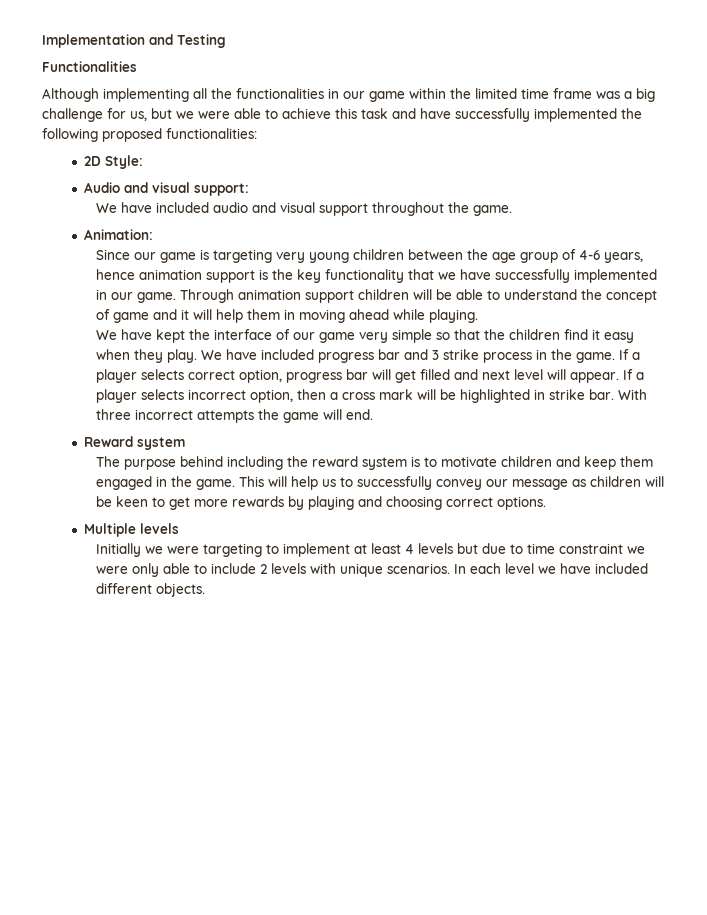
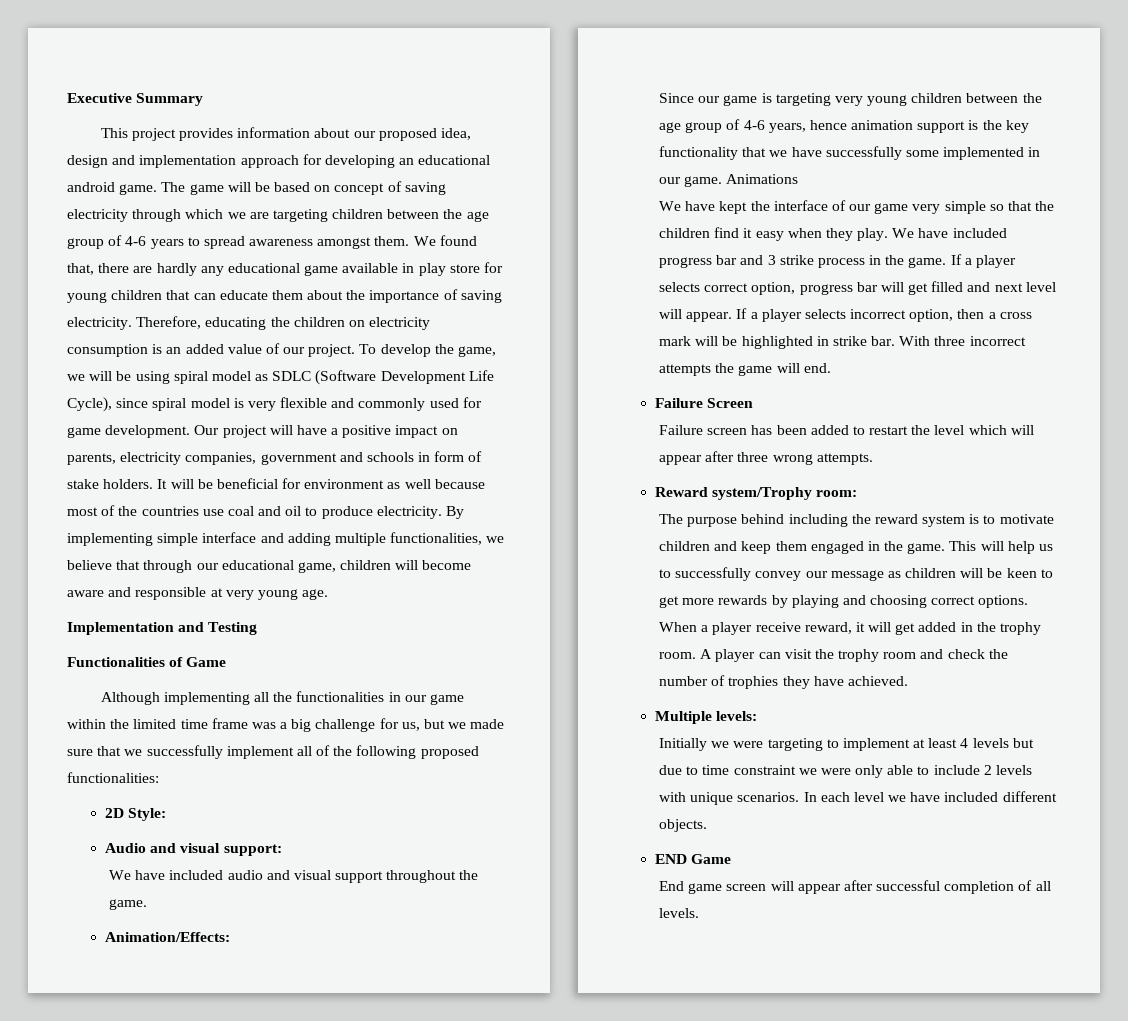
(42, 41) none -> [67,93,204,106] [100,127,471,141] [67,154,491,168] [67,181,446,195] [67,209,489,222] [67,235,477,249] [67,262,504,276] [67,289,502,303] [67,316,431,330] [67,343,497,357] [67,370,494,385] [67,397,482,412] [67,425,458,438] [67,451,483,465] [67,478,485,489] [67,505,465,519] [67,532,505,546] [67,560,472,573] [67,587,329,600] Executive Summary // This project provides information about our proposed idea, design and implementation approach for developing an educational android game. The game will be based on concept of saving electricity through which we are targeting children between the age group of 4-6 years to spread awareness amongst them. We found that, there are hardly any educational game available in play store for young children that can educate them about the importance of saving electricity. Therefore, educating the children on electricity consumption is an added value of our project. To develop the game, we will be using spiral model as SDLC (Software Development Life Cycle), since spiral model is very flexible and commonly used for game development. Our project will have a positive impact on parents, electricity companies, government and schools in form of stake holders. It will be beneficial for environment as well because most of the countries use coal and oil to produce electricity. By implementing simple interface and adding multiple functionalities, we believe that through our educational game, children will become aware and responsible at very young age. //
(137, 66) none -> [169,657,227,667] of Game
[198,108,617,122] were able to achieve this task and have successfully implemented -> [470,719,505,729] [67,745,331,759] made sure that we successfully implement all of
[83,229,153,240] Animation: -> [105,932,231,942] Animation/Effects:
(570, 276) none -> [905,150,939,157] some
[179,289,657,303] [95,309,478,323] Through animation support children will be able to understand the concept of game and it will help them in moving ahead while playing. -> [726,174,799,184] Animations
(373, 414) none -> [655,398,754,408] [658,425,1034,435] [658,451,873,465] // Failure Screen // Failure screen has been added to restart the level which will appear after three wrong attempts.
[136,437,185,450] system -> [712,487,858,500] system/Trophy room:
(546, 503) none -> [658,622,1042,635] [658,649,1008,662] [658,675,908,689] When a player receive reward, it will get added in the trophy room. A player can visit the trophy room and check the number of trophies they have achieved.
[139,523,179,534] levels -> [716,711,758,721] levels:
(205, 590) none -> [655,854,732,864] [658,880,1051,894] [658,908,699,918] // END Game // End game screen will appear after successful completion of all levels.

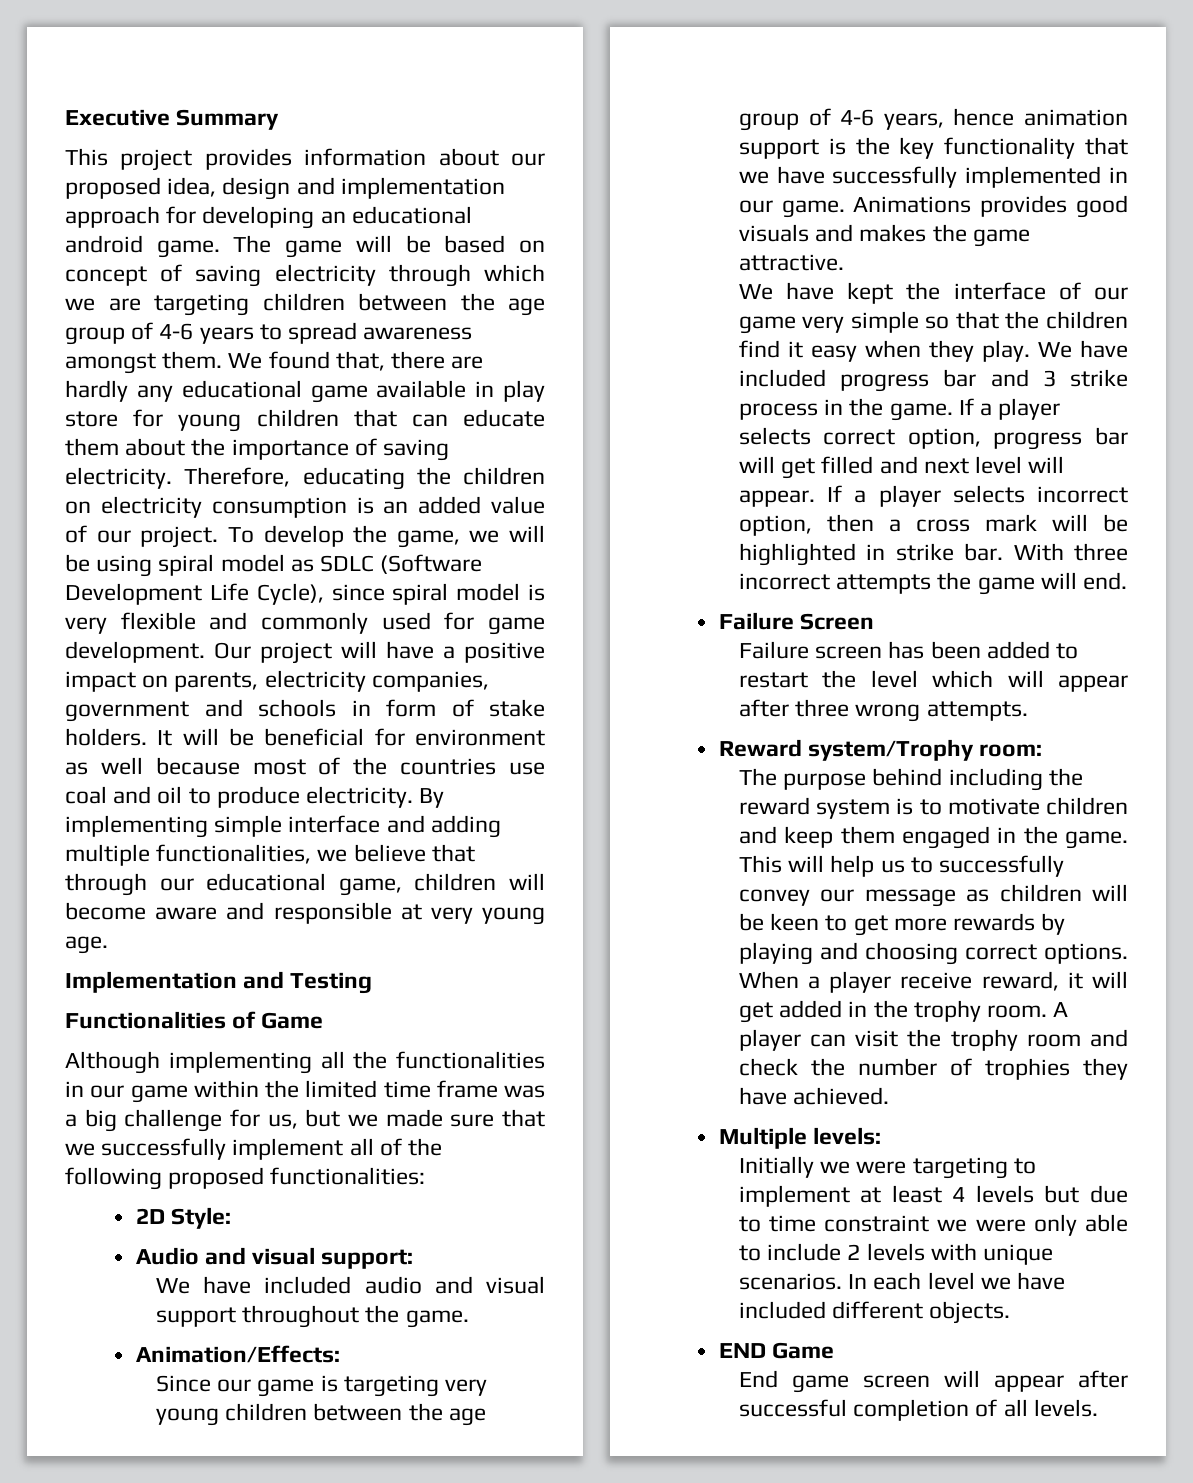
[905,150,939,157] some -> (958, 177) none
(799, 179) none -> [980,195,1128,218] [738,224,1030,247] [738,254,844,271] provides good visuals and makes the game attractive.

